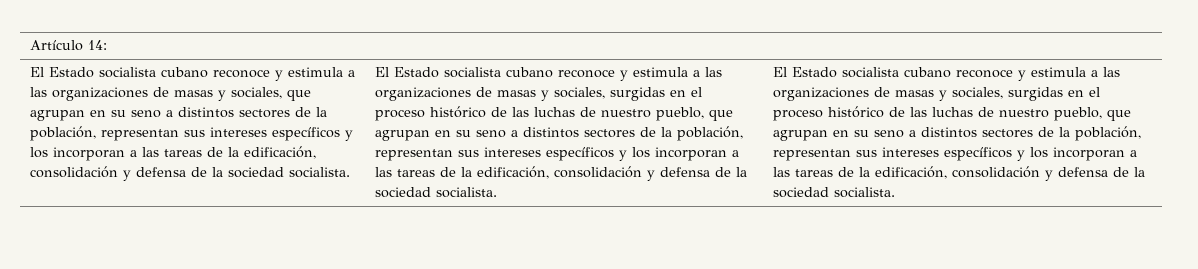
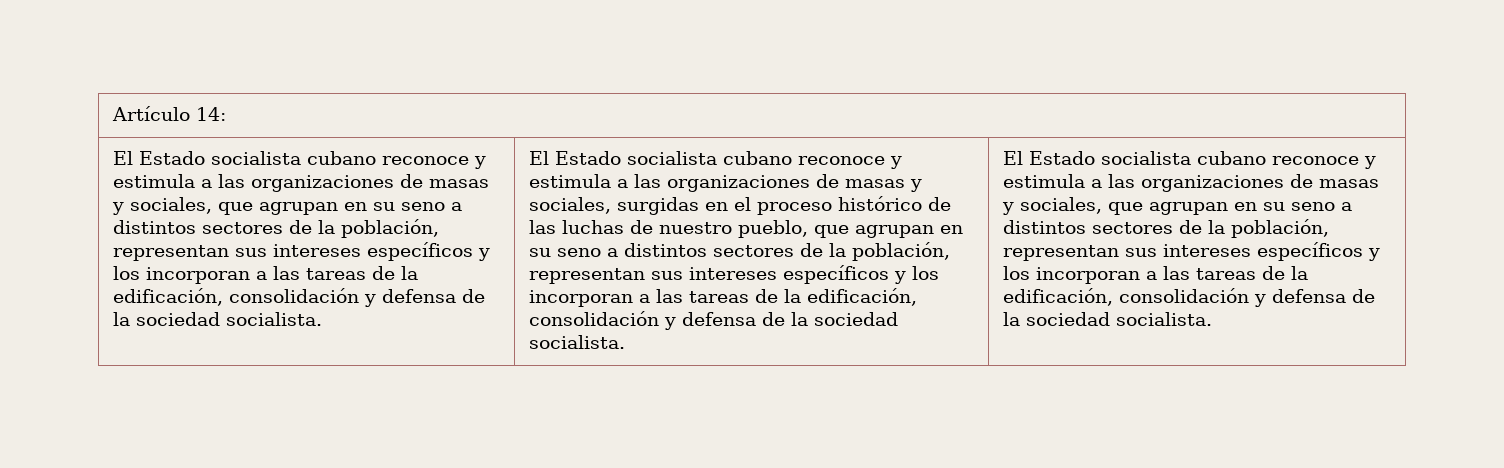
[1007,87,1100,101] [772,106,1102,121] surgidas en el proceso histórico de las luchas de nuestro pueblo, -> (1103, 205) none

